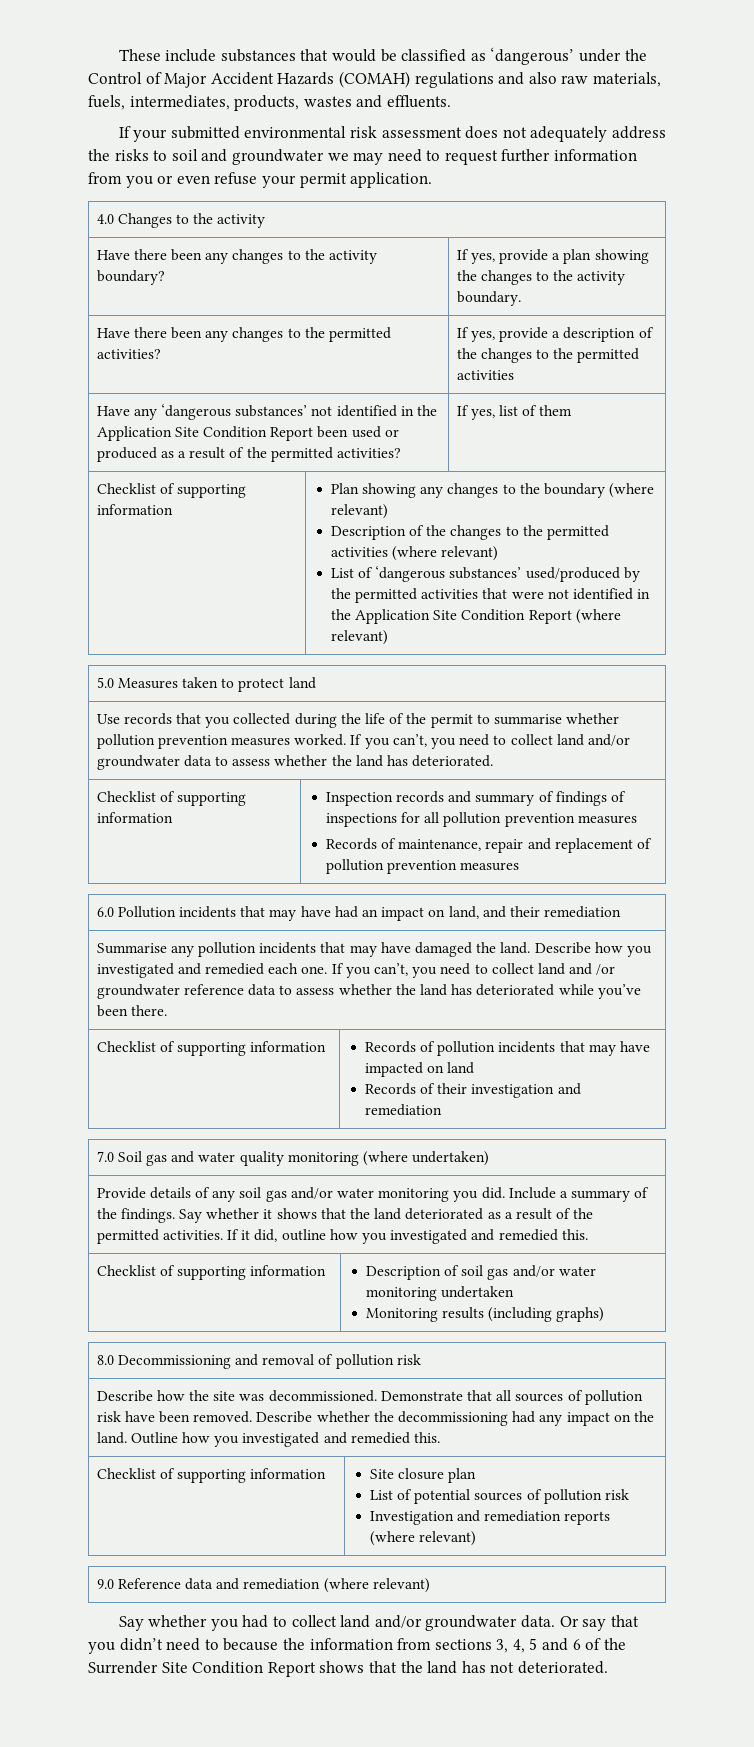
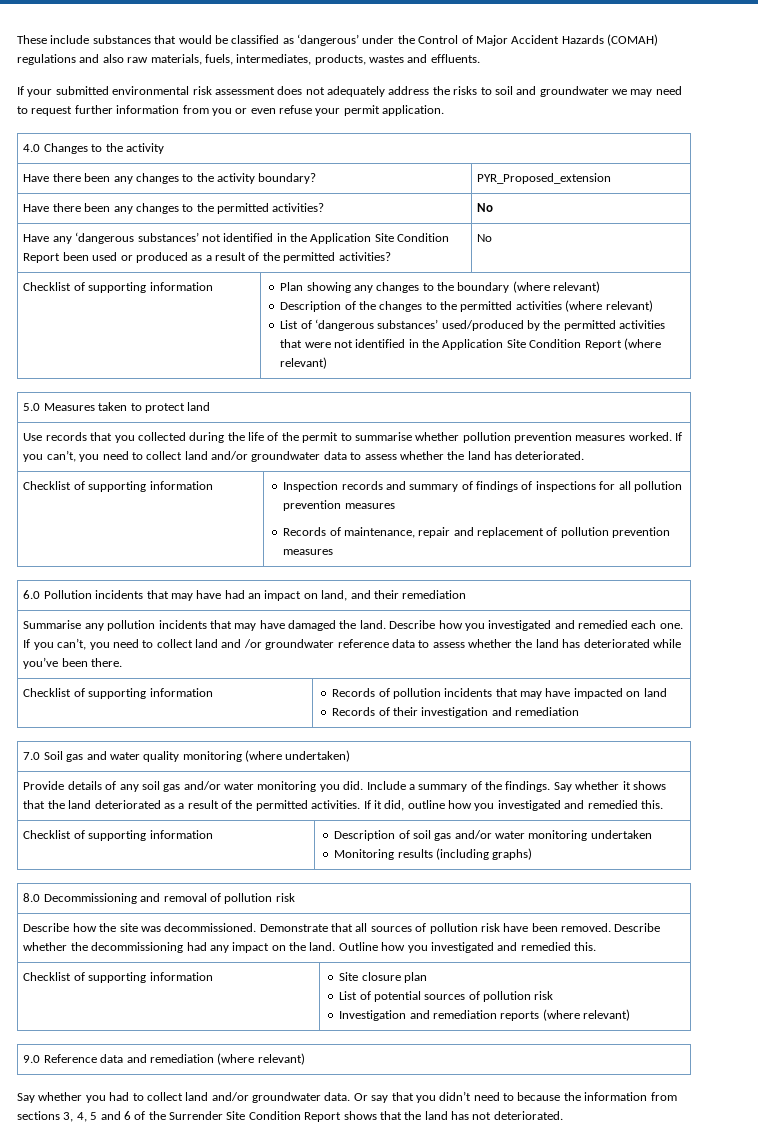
[456,249,649,264] [456,270,626,285] [456,291,521,306] If yes, provide a plan showing the changes to the activity boundary. -> [477,173,612,184] PYR_Proposed_extension
[456,327,654,342] [456,348,640,363] [456,370,514,380] If yes, provide a description of the changes to the permitted activities -> [477,203,494,212] No
[456,405,573,420] If yes, list of them -> [477,234,493,242] No

